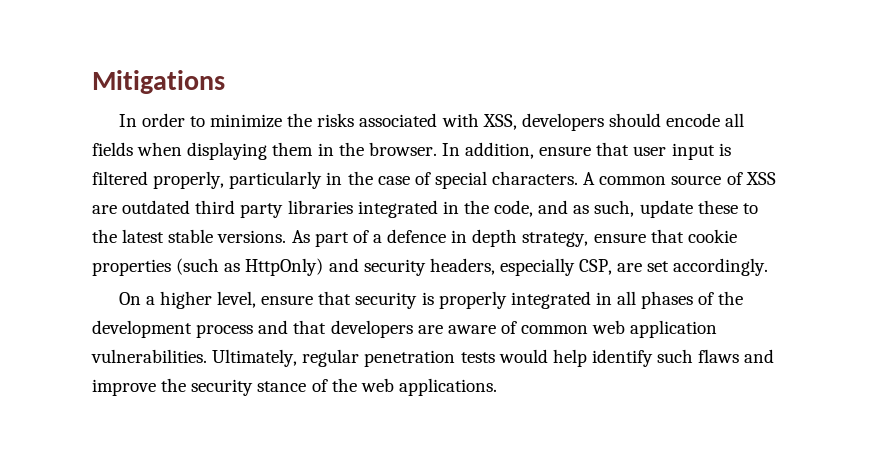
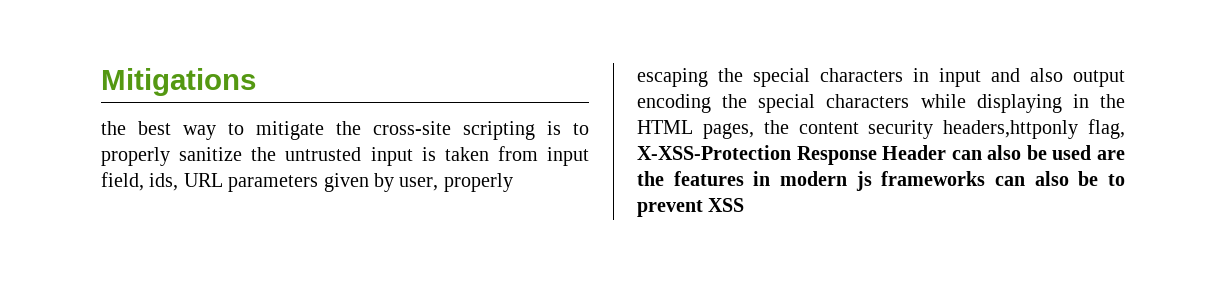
[118,113,745,131] [92,142,731,160] [92,171,776,189] [92,200,758,218] [92,229,737,247] [92,258,769,276] [118,291,744,309] [92,320,718,338] [91,349,775,367] [92,378,497,396] In order to minimize the risks associated with XSS, developers should encode all fields when displaying them in the browser. In addition, ensure that user input is filtered properly, particularly in the case of special characters. A common source of XSS are outdated third party libraries integrated in the code, and as such, update these to the latest stable versions. As part of a defence in depth strategy, ensure that cookie properties (such as HttpOnly) and security headers, especially CSP, are set accordingly. // On a higher level, ensure that security is properly integrated in all phases of the development process and that developers are aware of common web application vulnerabilities. Ultimately, regular penetration tests would help identify such flaws and improve the security stance of the web applications. -> [101,121,589,140] [101,146,589,166] [101,172,513,192] [637,68,1125,87] [637,94,1125,113] [637,119,1125,139] [637,145,1125,165] [637,171,1125,191] [637,198,745,217] the best way to mitigate the cross-site scripting is to properly sanitize the untrusted input is taken from input field, ids, URL parameters given by user, properly escaping the special characters in input and also output encoding the special characters while displaying in the HTML pages, the content security headers,httponly flag, X-XSS-Protection Response Header can also be used are the features in modern js frameworks can also be to prevent XSS

